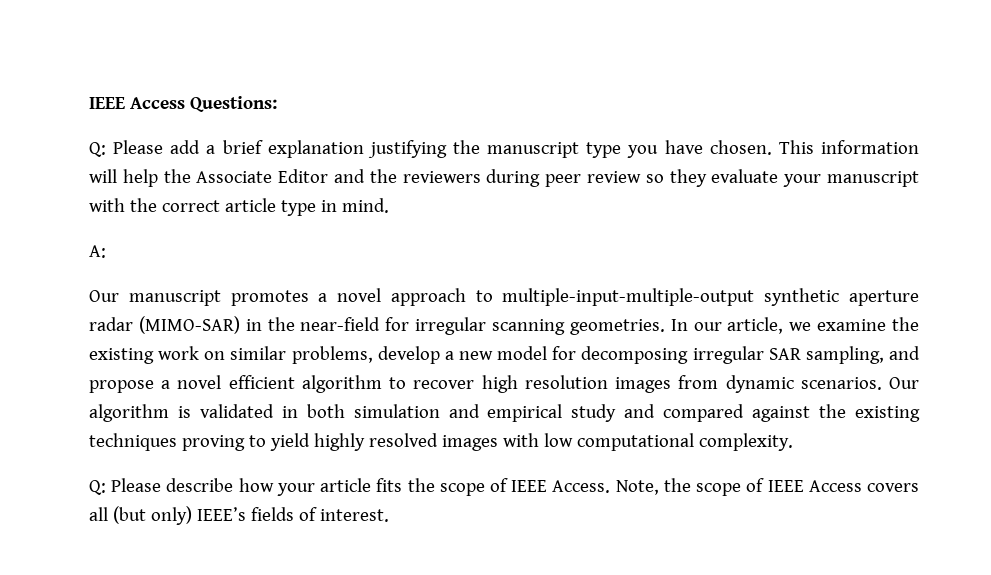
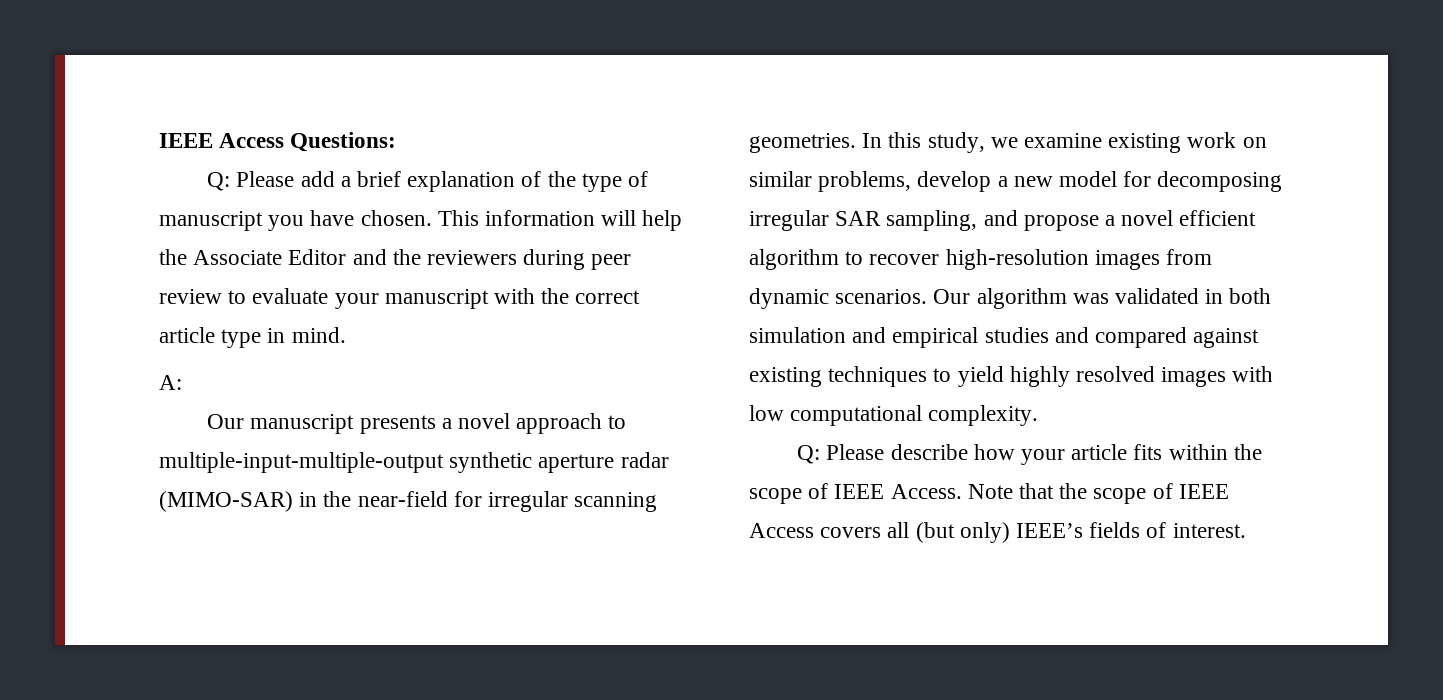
[367,140,622,158] justifying the manuscript type -> [521,171,649,192] [159,211,263,231] of the type of manuscript
[645,169,707,187] so they -> [228,290,247,304] to
[230,290,309,306] promotes -> [359,415,436,434] presents
[693,317,784,334] our article, -> [888,132,985,153] this study,
[892,317,920,331] the -> (1103, 140) none
[481,375,608,393] high resolution -> [945,249,1089,270] high-resolution
[177,406,191,418] is -> [1072,293,1109,304] was
[571,404,617,422] study -> [984,327,1049,343] studies
[819,404,847,418] the -> (1260, 338) none
[181,435,245,451] proving -> (928, 376) none
(403, 485) none -> [1168,444,1228,460] within
[615,480,659,495] Note, -> [967,483,1055,499] Note that

